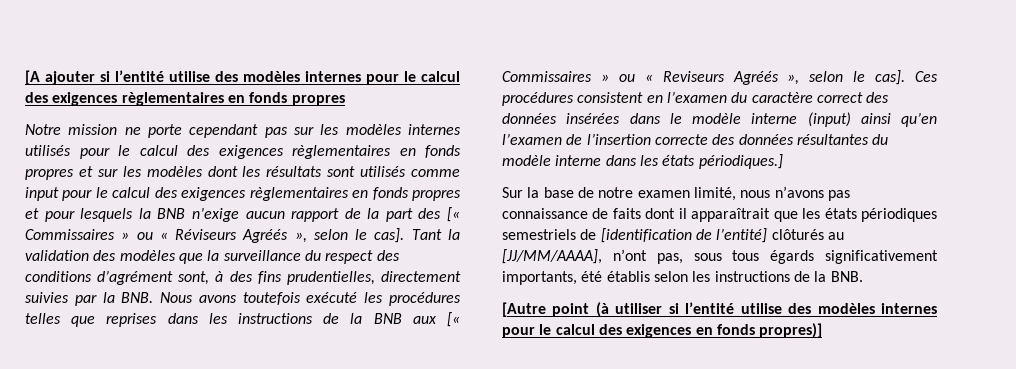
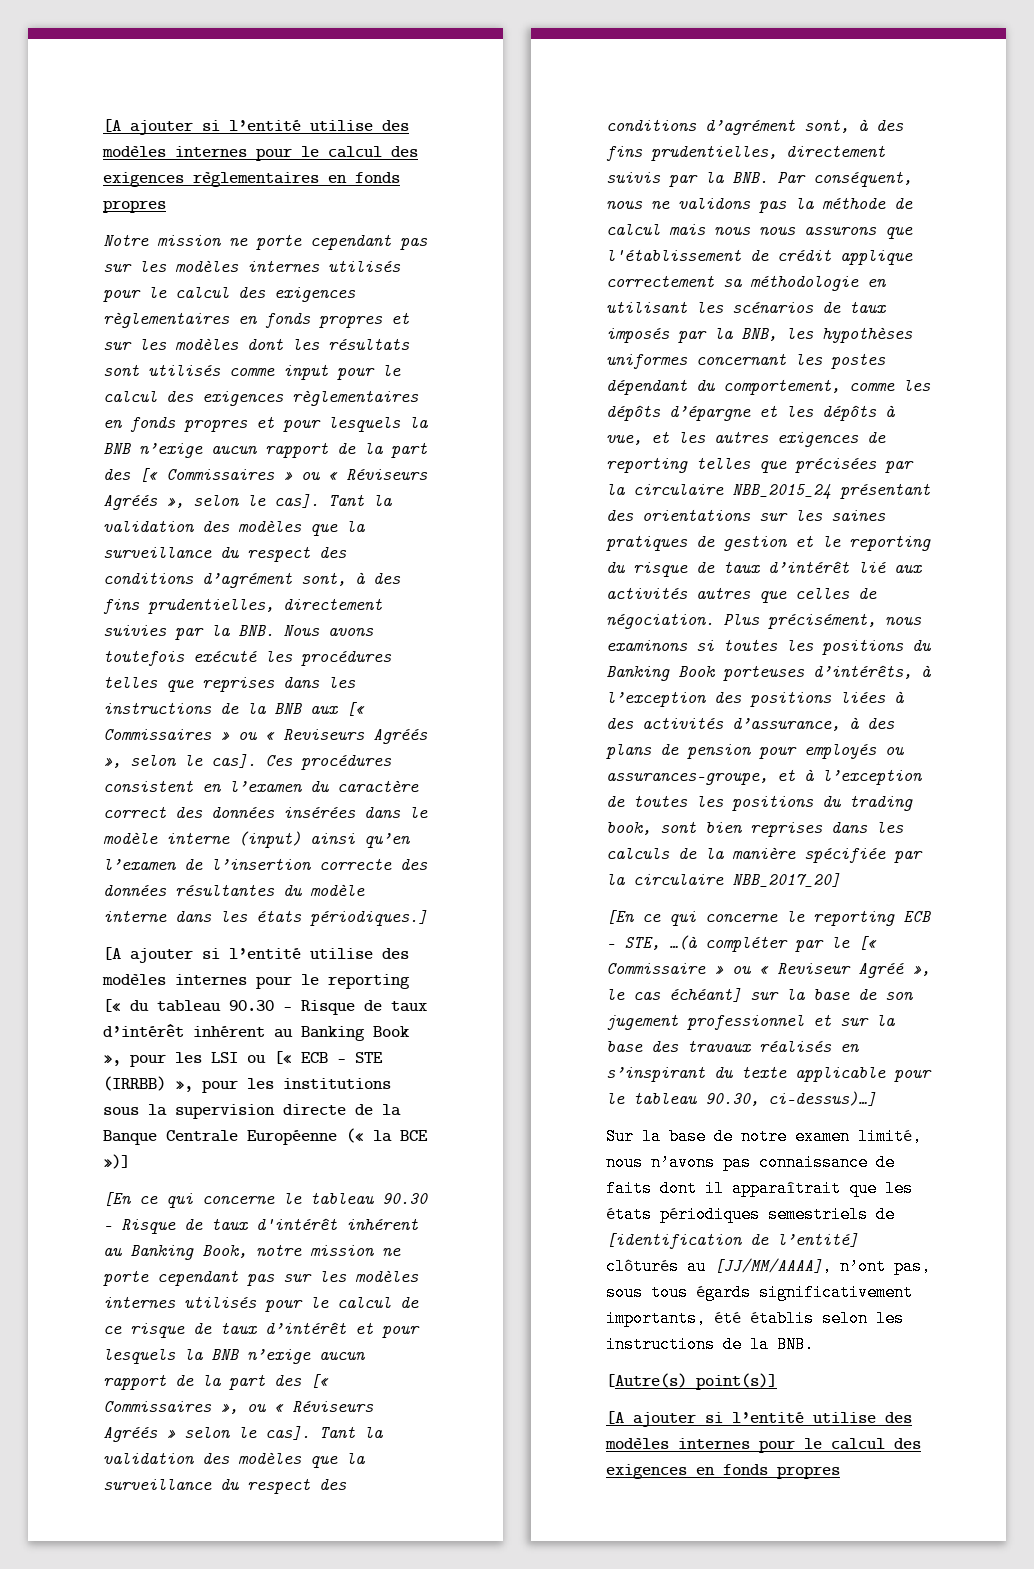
(783, 161) none -> [103,947,409,963] [102,974,410,989] [103,999,427,1015] [103,1024,410,1041] [103,1051,383,1067] [103,1076,391,1093] [103,1104,401,1119] [103,1128,428,1145] [103,1154,130,1169] [103,1192,428,1208] [103,1218,418,1234] [103,1244,401,1260] [103,1270,419,1286] [103,1296,419,1312] [103,1322,420,1338] [103,1348,365,1364] [103,1374,329,1390] [103,1401,374,1414] [103,1426,383,1442] [103,1452,365,1468] [103,1478,347,1494] [606,119,904,135] [606,145,885,161] [606,171,912,187] [606,197,913,213] [606,223,913,239] [606,249,913,265] [606,275,886,291] [606,301,886,313] [606,327,913,343] [606,353,886,369] [606,379,931,395] [606,405,895,421] [606,431,886,447] [606,457,914,473] [606,483,930,500] [606,509,886,521] [606,535,931,551] [606,561,922,577] [606,587,877,603] [606,613,922,629] [606,639,931,655] [606,665,931,681] [606,691,904,707] [606,717,895,731] [606,743,904,759] [606,769,922,785] [606,795,913,811] [606,821,904,837] [606,847,923,863] [606,873,840,887] [606,910,931,926] [606,935,877,952] [606,963,930,978] [606,988,913,1002] [606,1014,895,1030] [606,1040,859,1052] [606,1066,932,1082] [606,1091,876,1106] // [A ajouter si l’entité utilise des modèles internes pour le reporting [« du tableau 90.30 – Risque de taux d’intérêt inhérent au Banking Book », pour les LSI ou [« ECB – STE (IRRBB) », pour les institutions sous la supervision directe de la Banque Centrale Européenne (« la BCE »)] // [En ce qui concerne le tableau 90.30 - Risque de taux d'intérêt inhérent au Banking Book, notre mission ne porte cependant pas sur les modèles internes utilisés pour le calcul de ce risque de taux d’intérêt et pour lesquels la BNB n’exige aucun rapport de la part des [« Commissaires », ou « Réviseurs Agréés » selon le cas]. Tant la validation des modèles que la surveillance du respect des conditions d’agrément sont, à des fins prudentielles, directement suivis par la BNB. Par conséquent, nous ne validons pas la méthode de calcul mais nous nous assurons que l'établissement de crédit applique correctement sa méthodologie en utilisant les scénarios de taux imposés par la BNB, les hypothèses uniformes concernant les postes dépendant du comportement, comme les dépôts d’épargne et les dépôts à vue, et les autres exigences de reporting telles que précisées par la circulaire NBB_2015_24 présentant des orientations sur les saines pratiques de gestion et le reporting du risque de taux d’intérêt lié aux activités autres que celles de négociation. Plus précisément, nous examinons si toutes les positions du Banking Book porteuses d’intérêts, à l’exception des positions liées à des activités d’assurance, à des plans de pension pour employés ou assurances-groupe, et à l’exception de toutes les positions du trading book, sont bien reprises dans les calculs de la manière spécifiée par la circulaire NBB_2017_20] // [En ce qui concerne le reporting ECB – STE, …(à compléter par le [« Commissaire » ou « Reviseur Agréé », le cas échéant] sur la base de son jugement professionnel et sur la base des travaux réalisés en s’inspirant du texte applicable pour le tableau 90.30, ci-dessus)…]
[502,302,663,317] [Autre point (à utiliser -> [606,1373,777,1390] [606,1411,696,1427] [Autre(s) point(s)] // [A ajouter
[759,323,823,338] propres)] -> [777,1466,840,1479] propres

